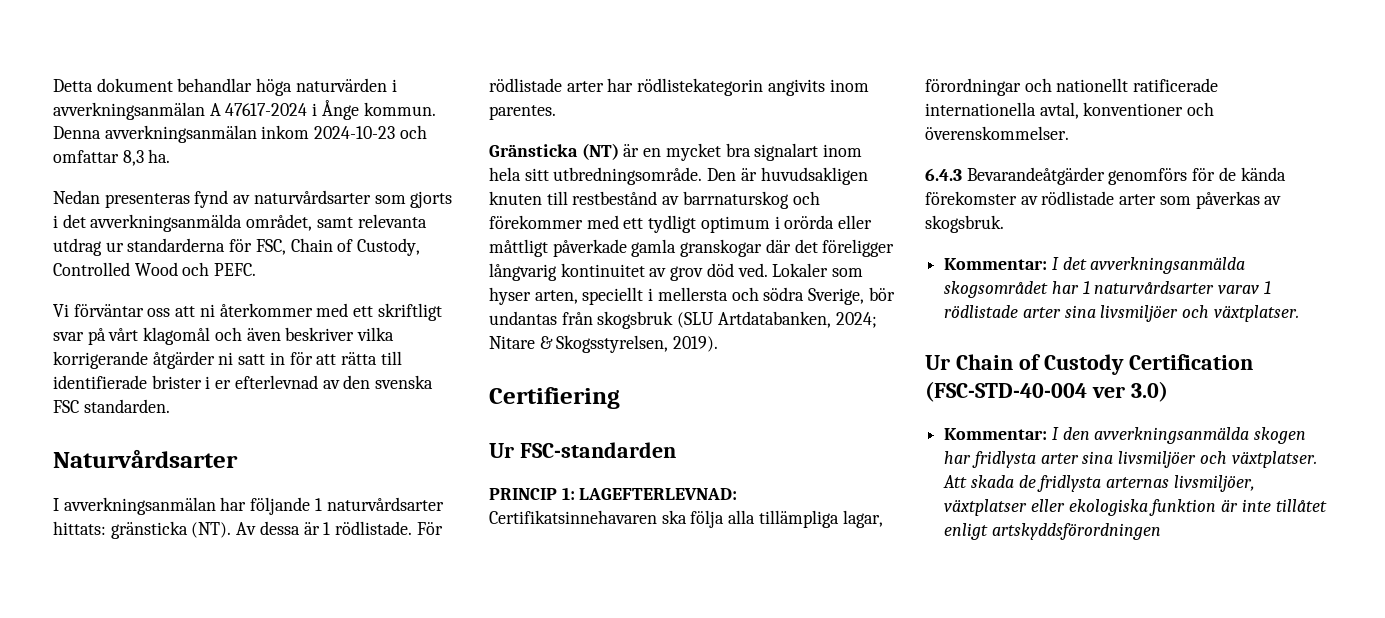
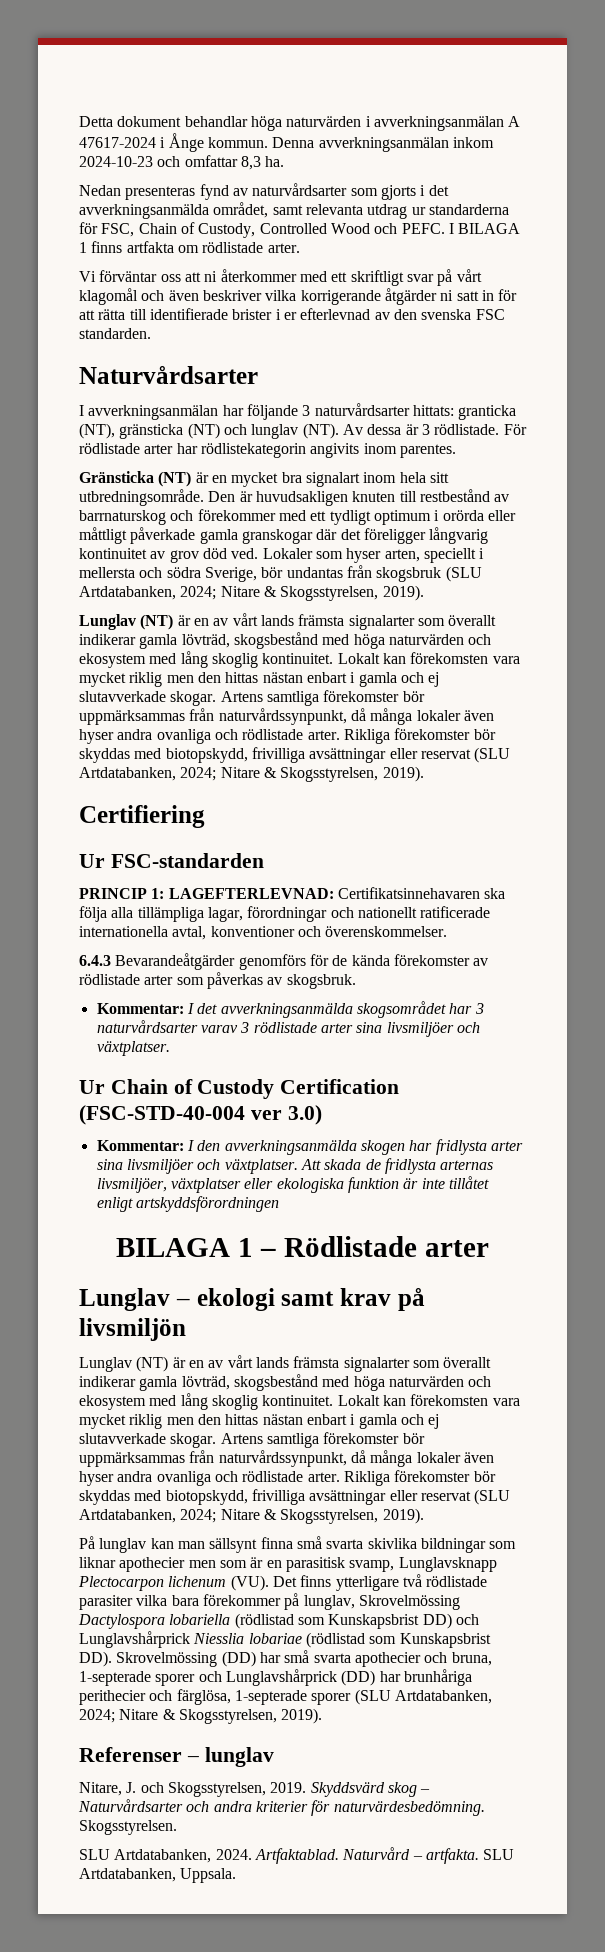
(257, 269) none -> [448,223,521,234] [79,241,300,253] I BILAGA 1 finns artfakta om rödlistade arter.
[314,498,322,511] 1 -> [302,405,311,416] 3
[110,521,188,539] gränsticka -> [458,405,517,420] [79,423,299,439] granticka (NT), gränsticka (NT) och lunglav
[323,522,331,535] 1 -> [421,424,430,435] 3
(719, 344) none -> [79,613,497,630] [79,632,492,649] [79,651,520,668] [79,672,440,687] [79,690,425,706] [79,708,494,725] [79,728,496,744] [79,747,511,763] [79,766,424,782] // Lunglav (NT) är en av vårt lands främsta signalarter som överallt indikerar gamla lövträd, skogsbestånd med höga naturvärden och ekosystem med lång skoglig kontinuitet. Lokalt kan förekomsten vara mycket riklig men den hittas nästan enbart i gamla och ej slutavverkade skogar. Artens samtliga förekomster bör uppmärksammas från naturvårdssynpunkt, då många lokaler även hyser andra ovanliga och rödlistade arter. Rikliga förekomster bör skyddas med biotopskydd, frivilliga avsättningar eller reservat (SLU Artdatabanken, 2024; Nitare & Skogsstyrelsen, 2019).
[1082,281,1090,294] 1 -> [474,1003,484,1014] 3
[1263,281,1271,294] 1 -> [240,1022,250,1033] 3
(1161, 531) none -> [116,1236,489,1257] [79,1287,425,1311] [79,1318,186,1341] [79,1355,492,1372] [79,1374,492,1391] [79,1393,520,1410] [79,1414,440,1429] [79,1432,425,1448] [79,1450,494,1467] [79,1470,496,1486] [79,1489,511,1505] [79,1508,424,1524] [79,1536,517,1553] [79,1557,497,1572] [78,1574,488,1591] [79,1593,460,1610] [78,1613,479,1629] [79,1631,491,1648] [79,1650,492,1667] [79,1669,472,1686] [79,1689,492,1705] [79,1708,323,1724] [79,1747,274,1767] [79,1782,431,1797] [78,1799,485,1816] [79,1820,177,1835] [79,1847,515,1864] [79,1868,237,1883] // BILAGA 1 – Rödlistade arter // Lunglav – ekologi samt krav på livsmiljön // Lunglav (NT) är en av vårt lands främsta signalarter som överallt indikerar gamla lövträd, skogsbestånd med höga naturvärden och ekosystem med lång skoglig kontinuitet. Lokalt kan förekomsten vara mycket riklig men den hittas nästan enbart i gamla och ej slutavverkade skogar. Artens samtliga förekomster bör uppmärksammas från naturvårdssynpunkt, då många lokaler även hyser andra ovanliga och rödlistade arter. Rikliga förekomster bör skyddas med biotopskydd, frivilliga avsättningar eller reservat (SLU Artdatabanken, 2024; Nitare & Skogsstyrelsen, 2019). // På lunglav kan man sällsynt finna små svarta skivlika bildningar som liknar apothecier men som är en parasitisk svamp, Lunglavsknapp Plectocarpon lichenum (VU). Det finns ytterligare två rödlistade parasiter vilka bara förekommer på lunglav, Skrovelmössing Dactylospora lobariella (rödlistad som Kunskapsbrist DD) och Lunglavshårprick Niesslia lobariae (rödlistad som Kunskapsbrist DD). Skrovelmössing (DD) har små svarta apothecier och bruna, 1-septerade sporer och Lunglavshårprick (DD) har brunhåriga perithecier och färglösa, 1-septerade sporer (SLU Artdatabanken, 2024; Nitare & Skogsstyrelsen, 2019). // Referenser – lunglav // Nitare, J. och Skogsstyrelsen, 2019. Skyddsvärd skog – Naturvårdsarter och andra kriterier för naturvärdesbedömning. Skogsstyrelsen. // SLU Artdatabanken, 2024. Artfaktablad. Naturvård – artfakta. SLU Artdatabanken, Uppsala.

